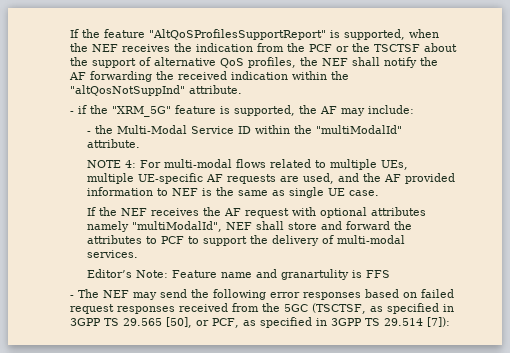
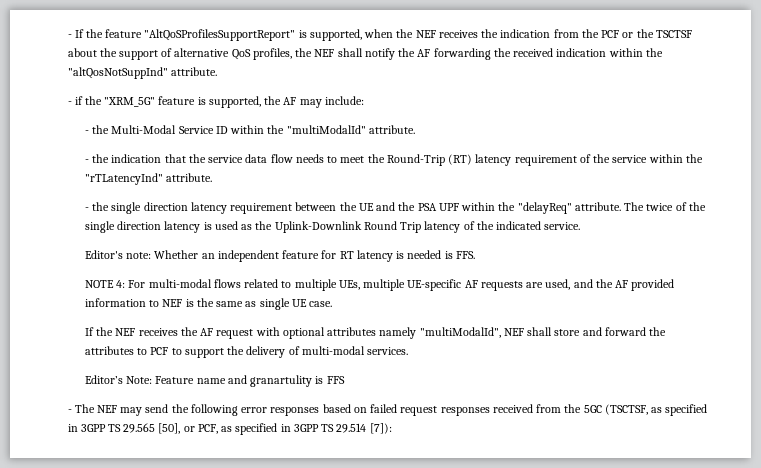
(70, 33) none -> [67,34,72,38] -
(141, 143) none -> [85,154,703,166] [85,173,213,185] [85,202,706,214] [85,221,581,233] [85,250,475,262] // - the indication that the service data flow needs to meet the Round-Trip (RT) latency requirement of the service within the "rTLatencyInd" attribute. // - the single direction latency requirement between the UE and the PSA UPF within the "delayReq" attribute. The twice of the single direction latency is used as the Uplink-Downlink Round Trip latency of the indicated service. // Editor's note: Whether an independent feature for RT latency is needed is FFS.

